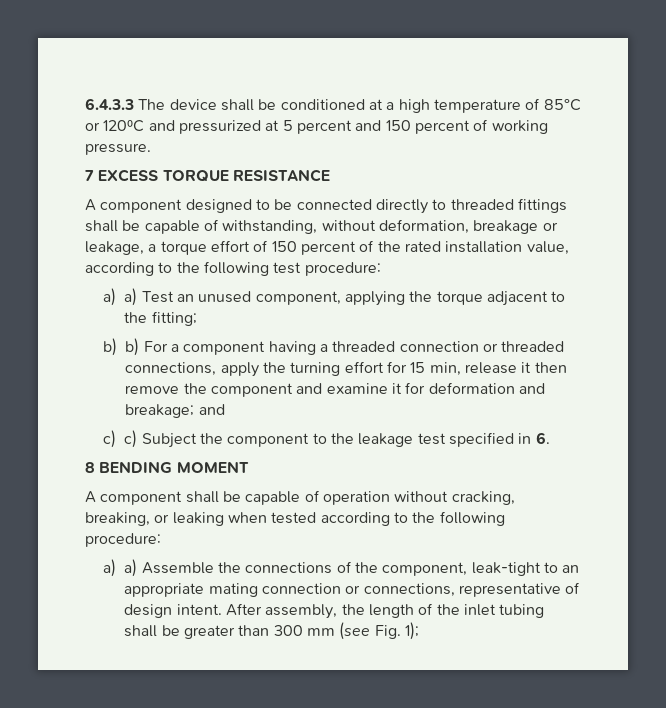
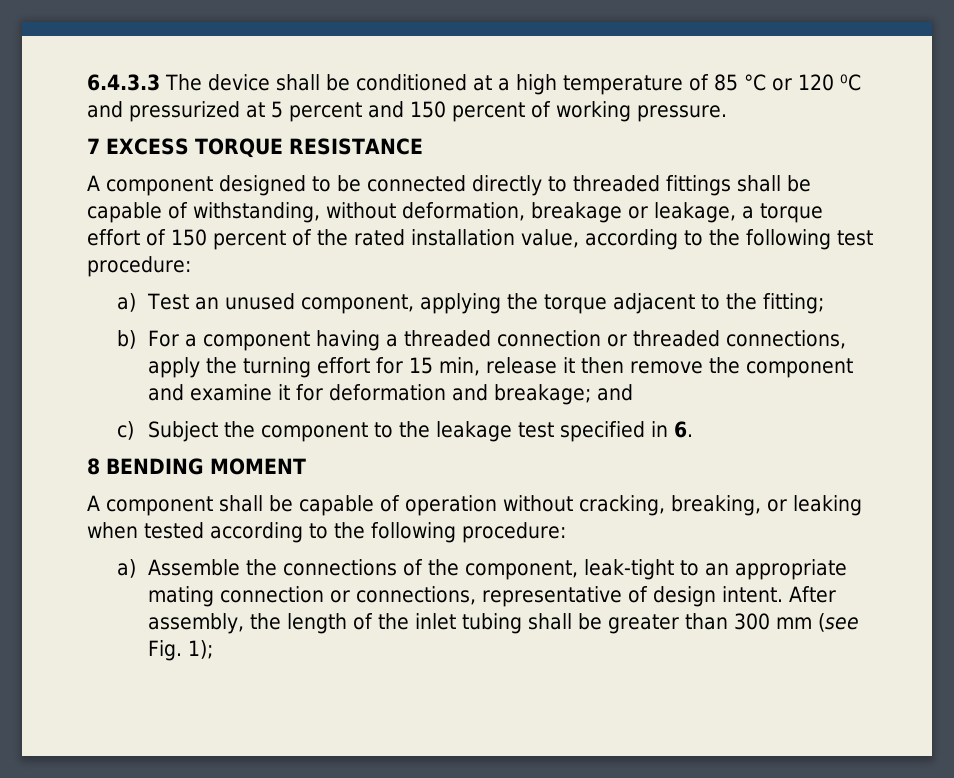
[543,99,581,111] [85,120,145,132] 85°C or 120⁰C -> [714,74,861,91] 85 °C or 120 ⁰C
[124,288,138,306] a) -> (137, 302) none
[125,338,140,356] b) -> (137, 339) none
[124,430,138,448] c) -> (135, 430) none
[124,559,138,577] a) -> (137, 568) none

